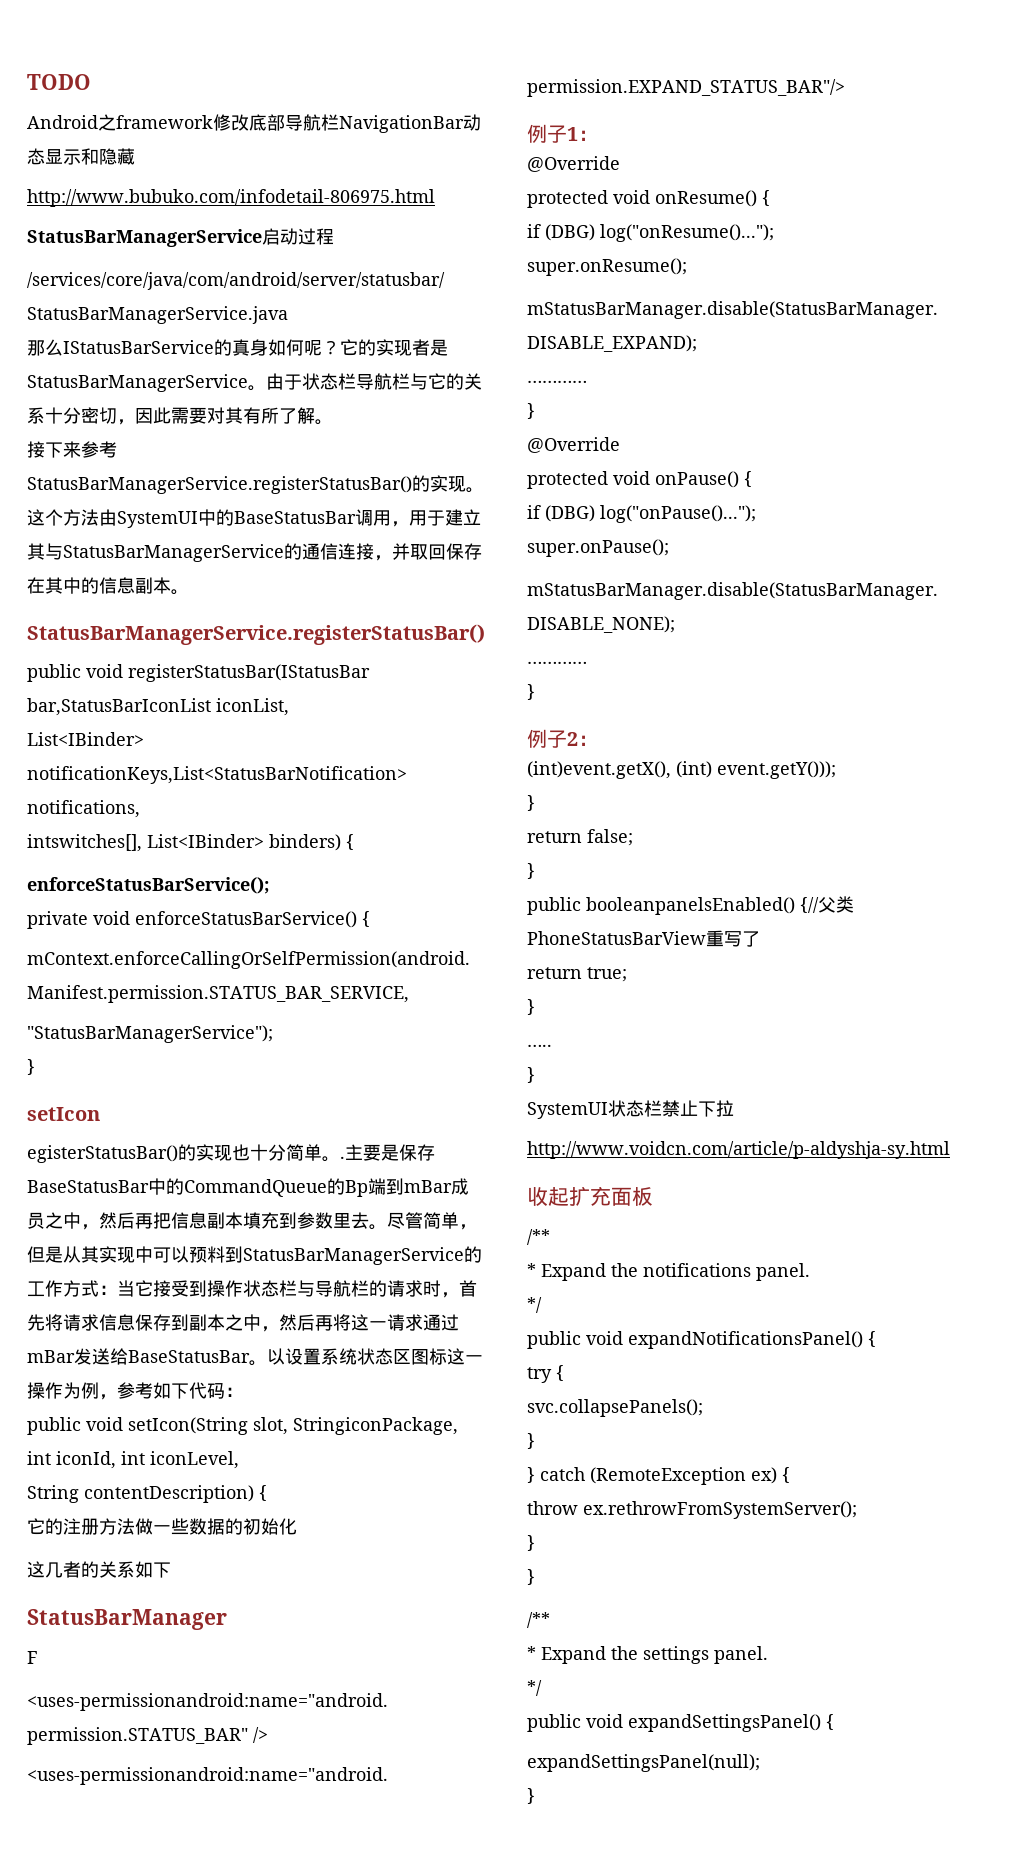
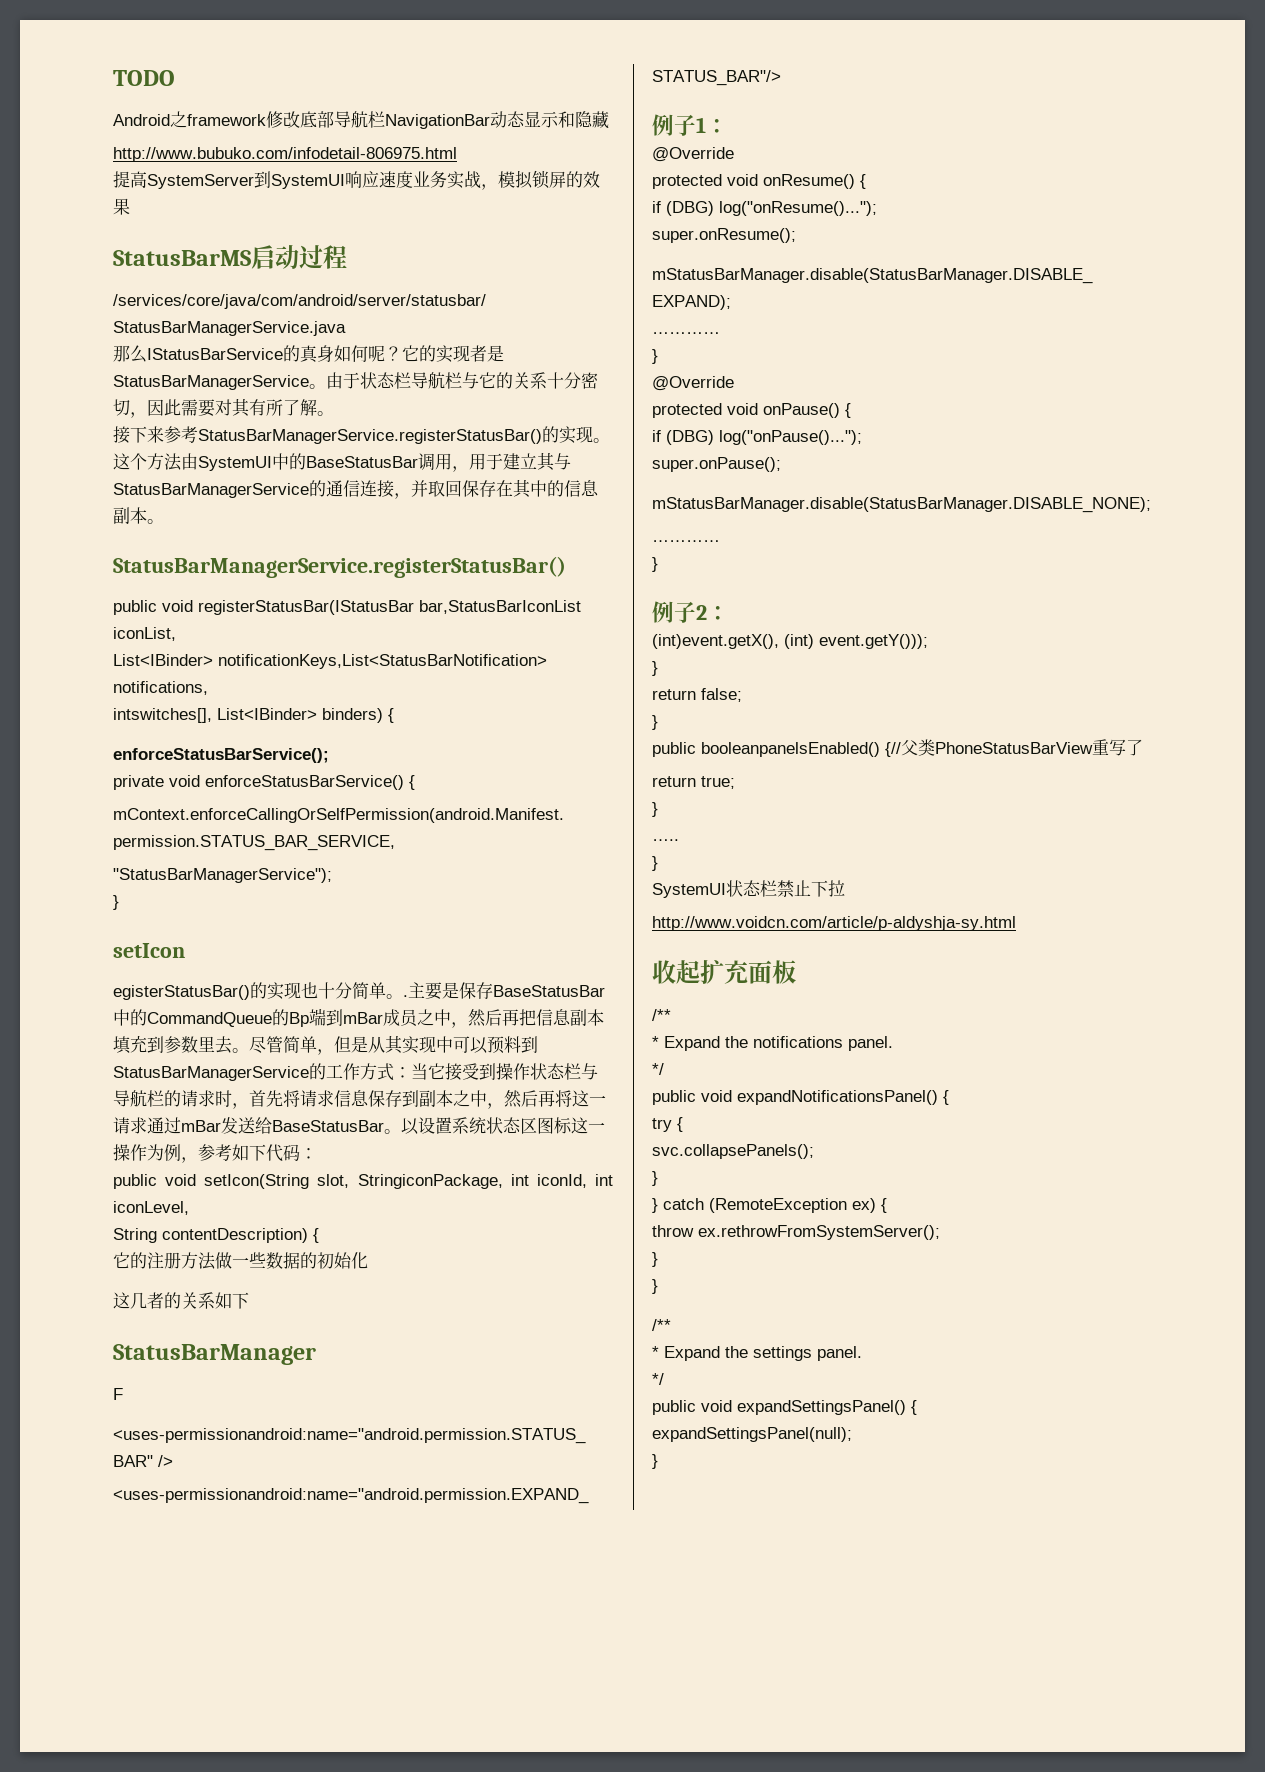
[27,229,262,247] StatusBarManagerService -> [113,170,600,190] [113,198,130,215] [113,250,251,266] 提高SystemServer到SystemUI响应速度业务实战，模拟锁屏的效果 // StatusBarMS

